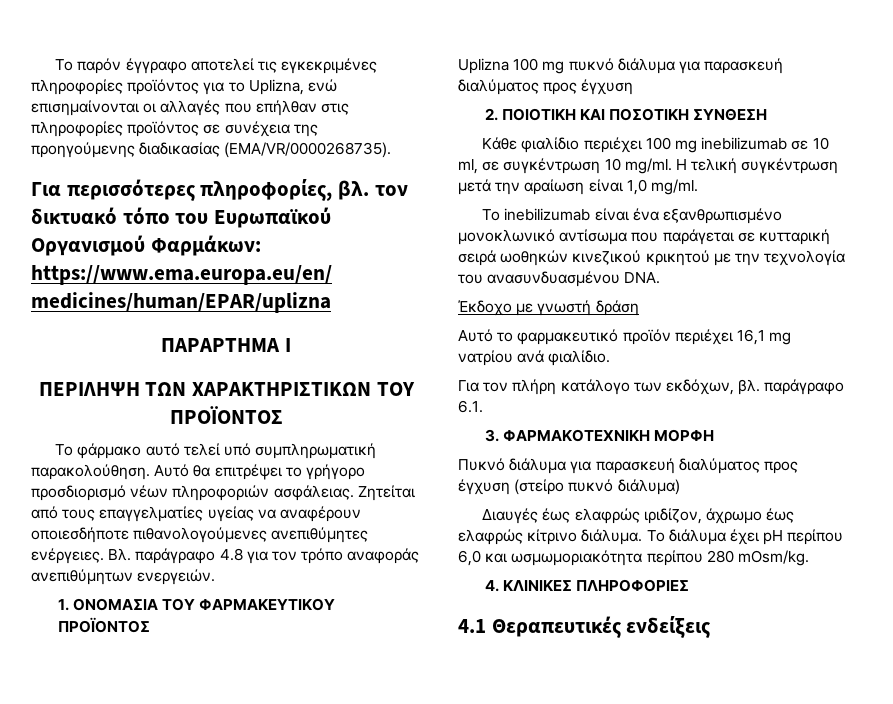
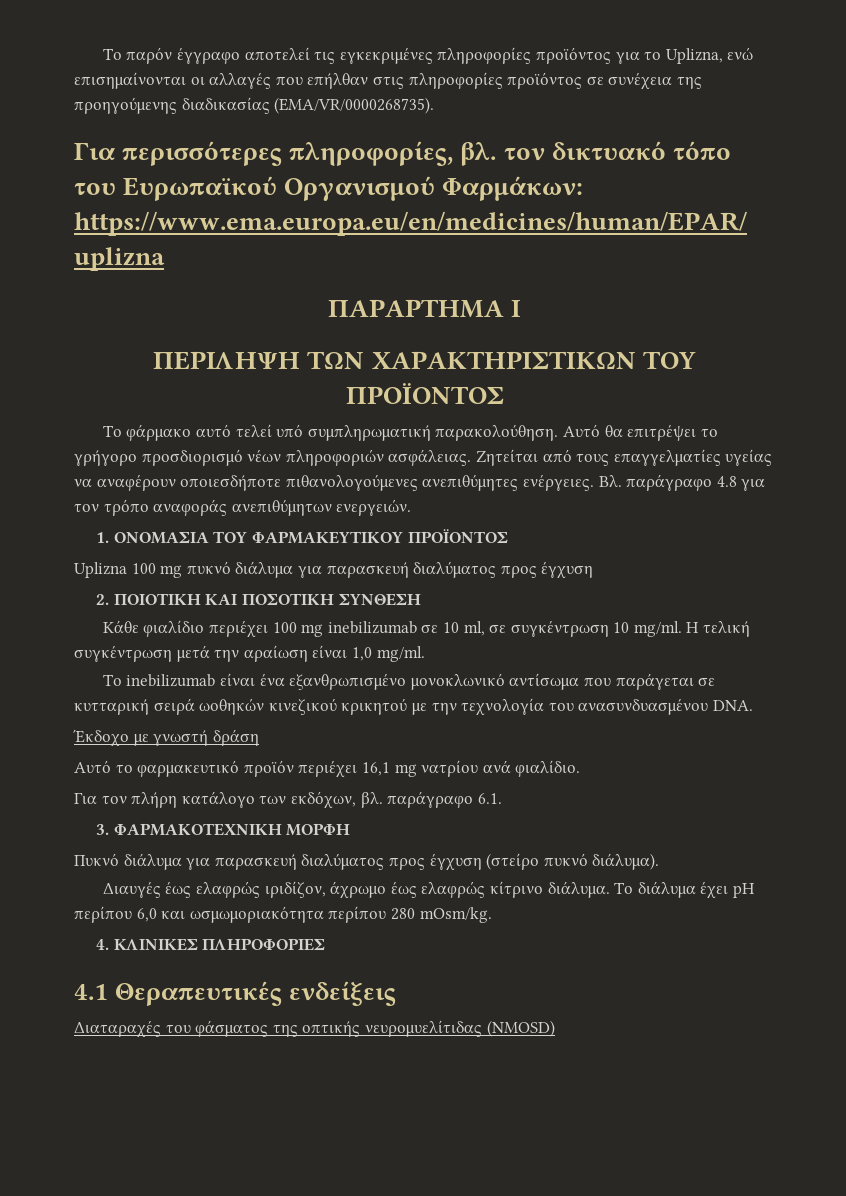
[617,479,680,495] διάλυμα) -> [592,853,660,870] διάλυμα).
(712, 627) none -> [74,1020,555,1038] // Διαταραχές του φάσματος της οπτικής νευρομυελίτιδας (NMOSD)

